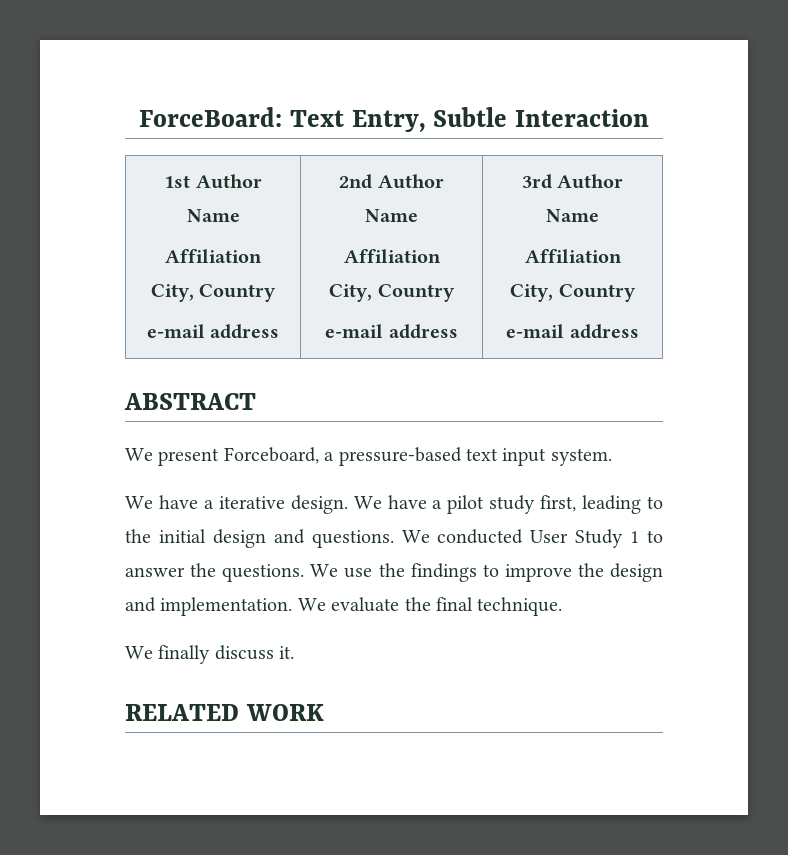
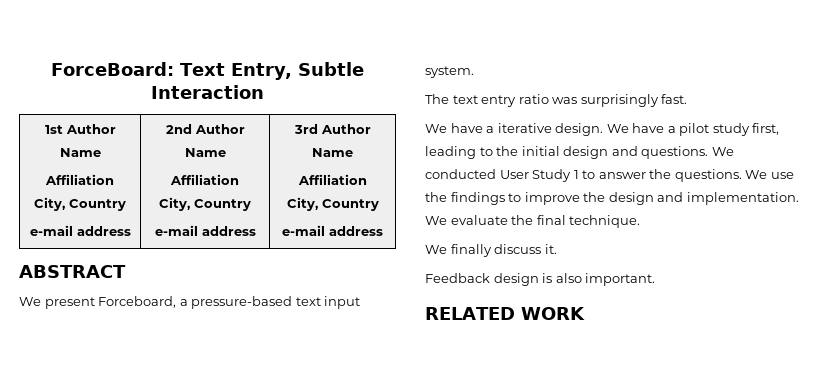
(612, 457) none -> [425,94,688,107] // The text entry ratio was surprisingly fast.
(295, 652) none -> [425,273,656,286] // Feedback design is also important.

